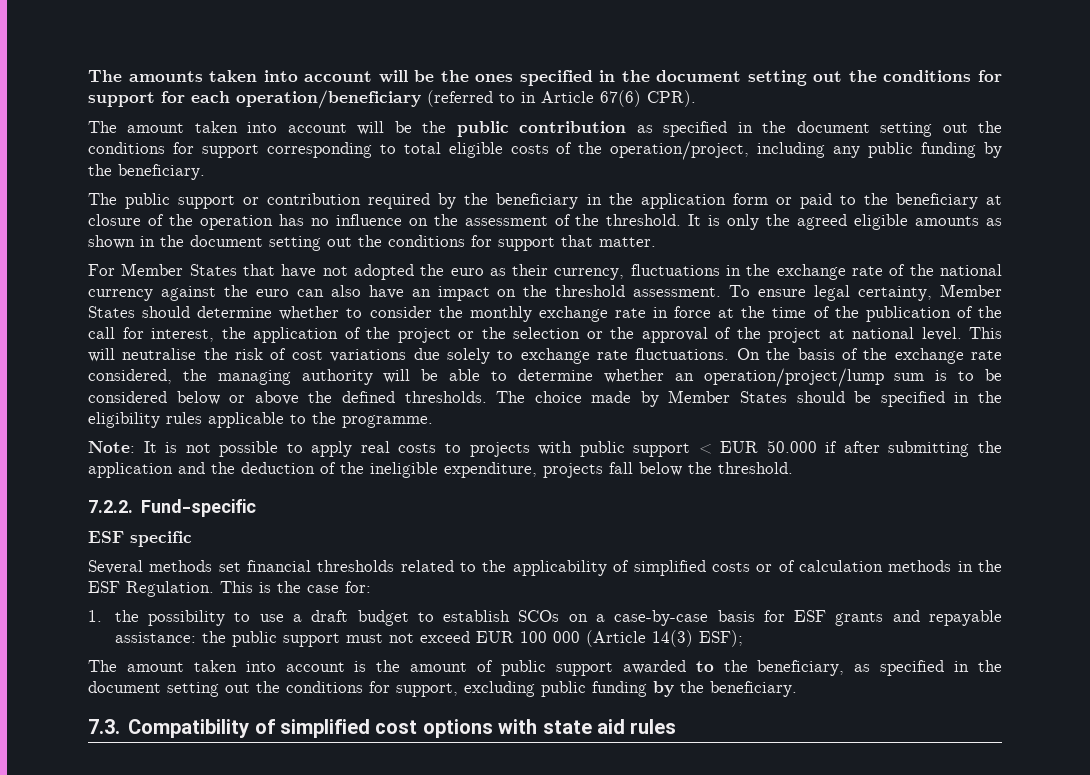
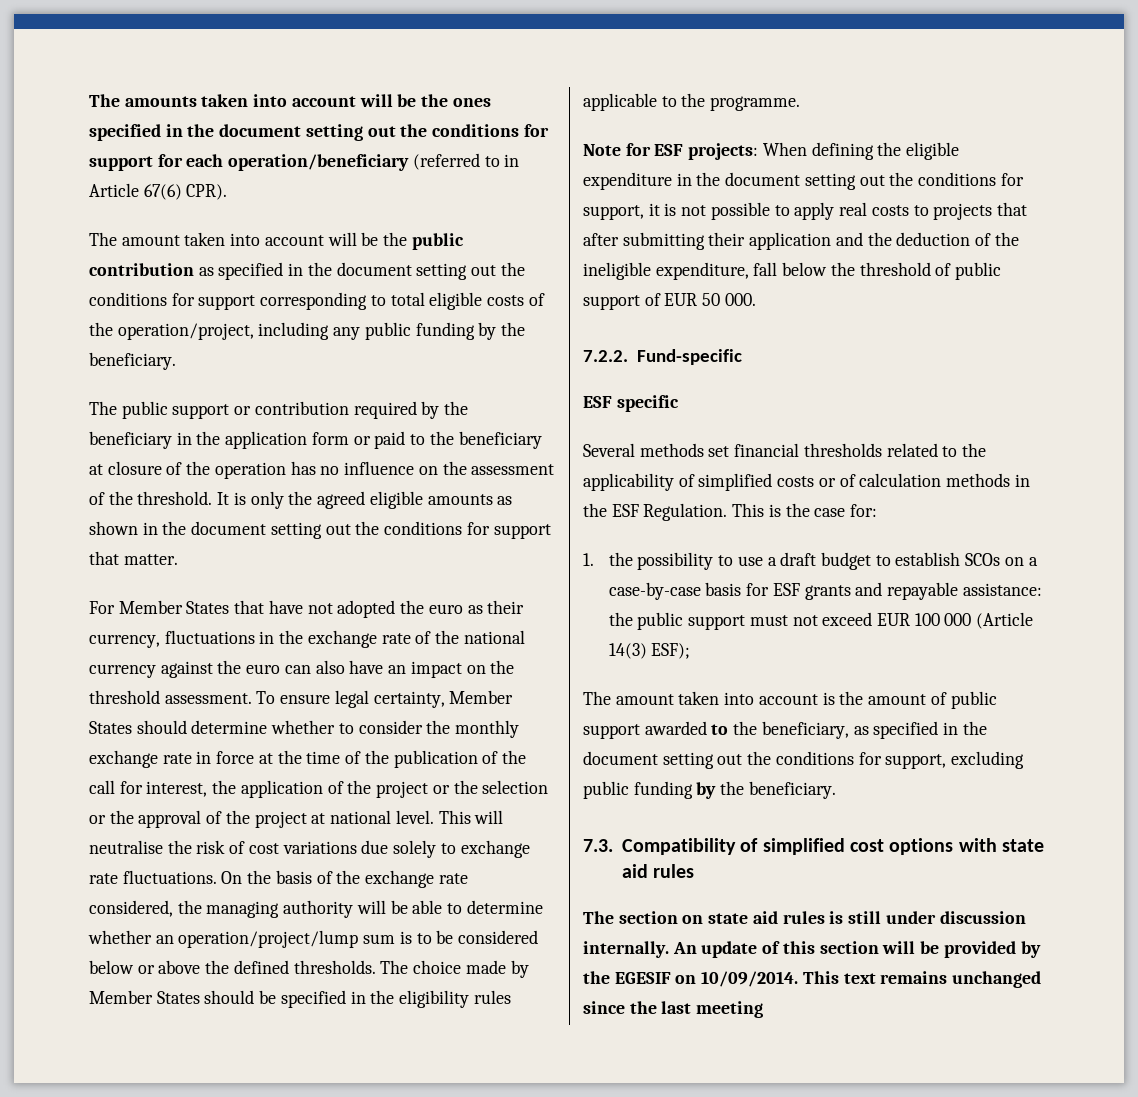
[88,441,157,453] Note: It -> [583,142,960,160] [583,172,1024,190] [583,203,660,220] Note for ESF projects: When defining the eligible expenditure in the document setting out the conditions for support, it
[538,440,838,457] with public support < EUR 50.000 if -> [996,202,1027,216] that
[977,441,1002,453] the -> [708,232,746,246] their
[543,463,603,478] projects -> (749, 271) none
[718,462,793,474] threshold. -> [859,262,1002,280] [583,293,756,310] threshold of public support of EUR 50 000.
(677, 726) none -> [583,911,1026,924] [583,941,1041,958] [583,971,1042,988] [583,1001,764,1018] // The section on state aid rules is still under discussion internally. An update of this section will be provided by the EGESIF on 10/09/2014. This text remains unchanged since the last meeting

